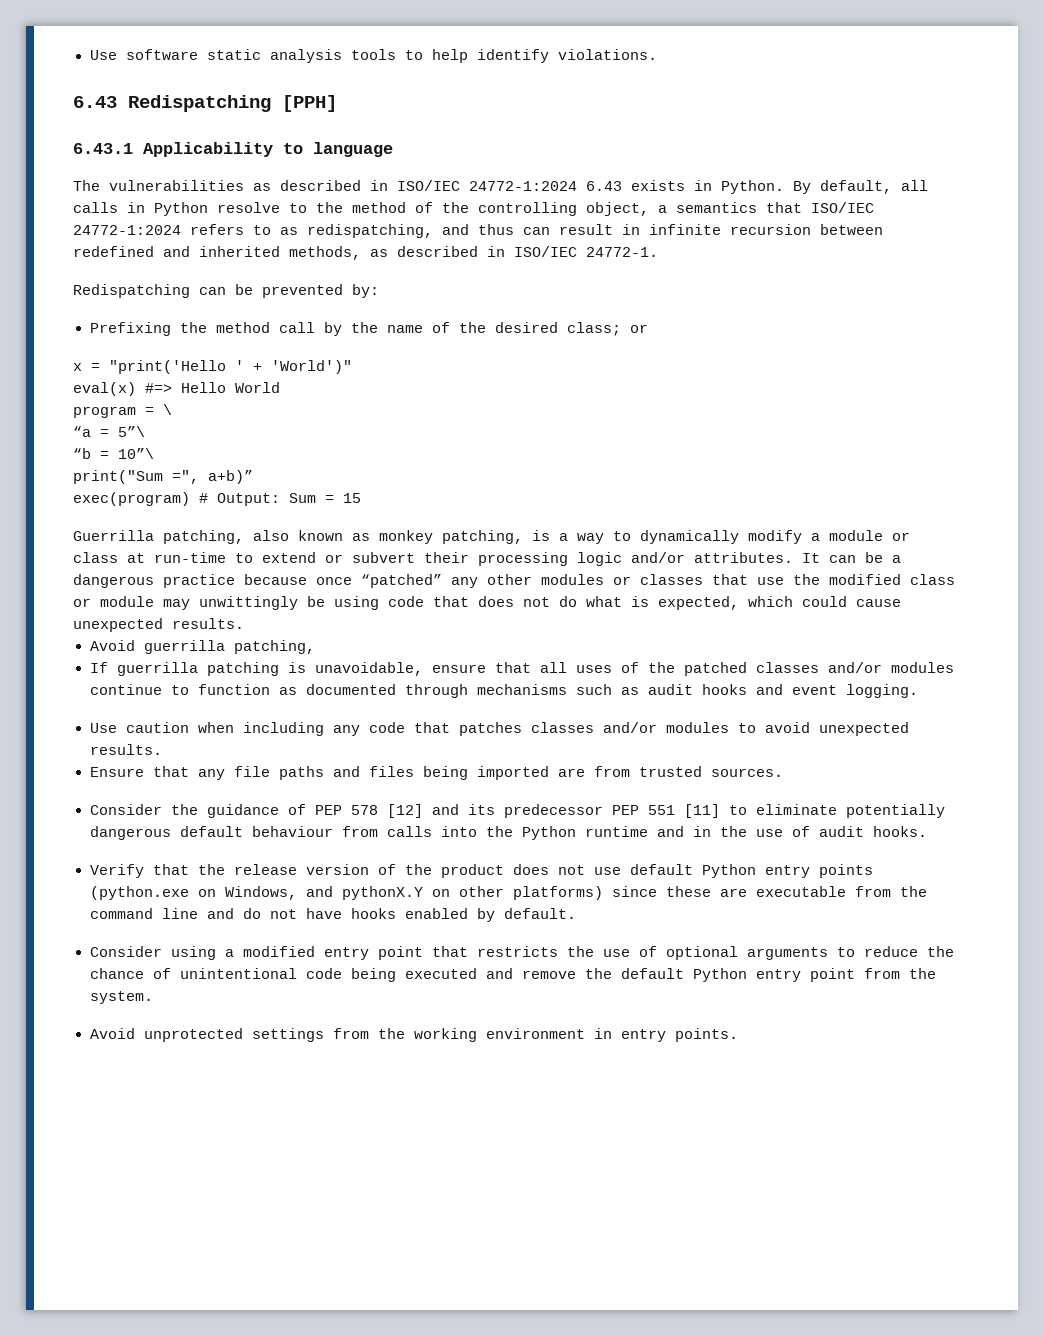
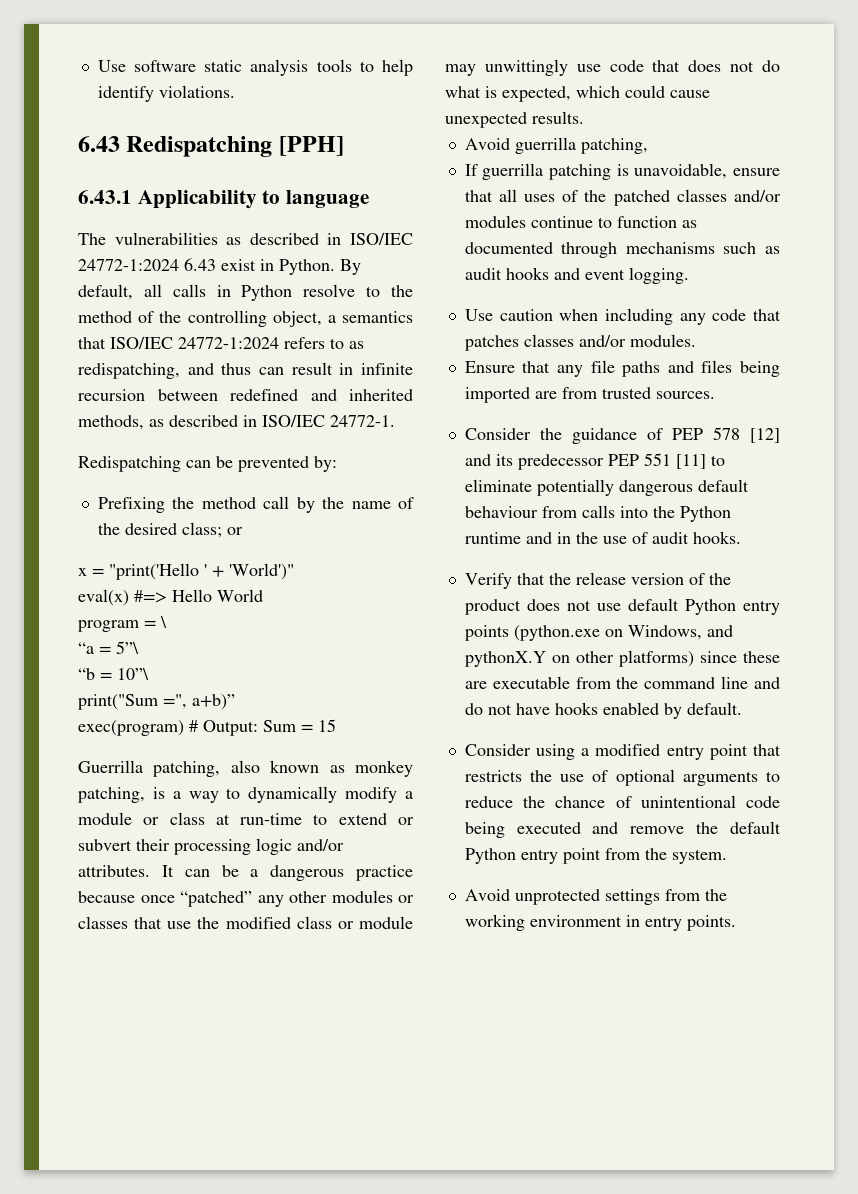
[631,180,685,191] exists -> [221,259,256,271] exist
[307,596,379,610] be using -> [576,64,601,72] use
[665,722,909,736] [89,744,162,755] modules to avoid unexpected results. -> [629,334,696,347] modules.

